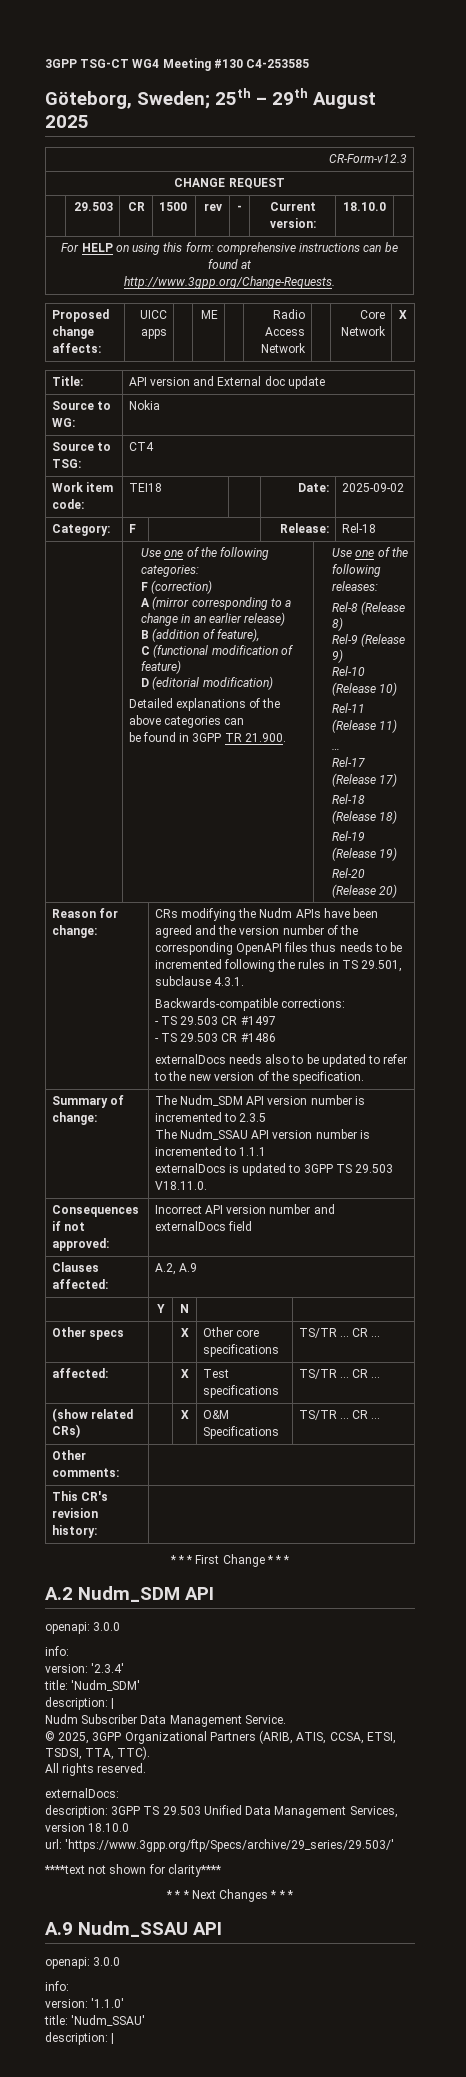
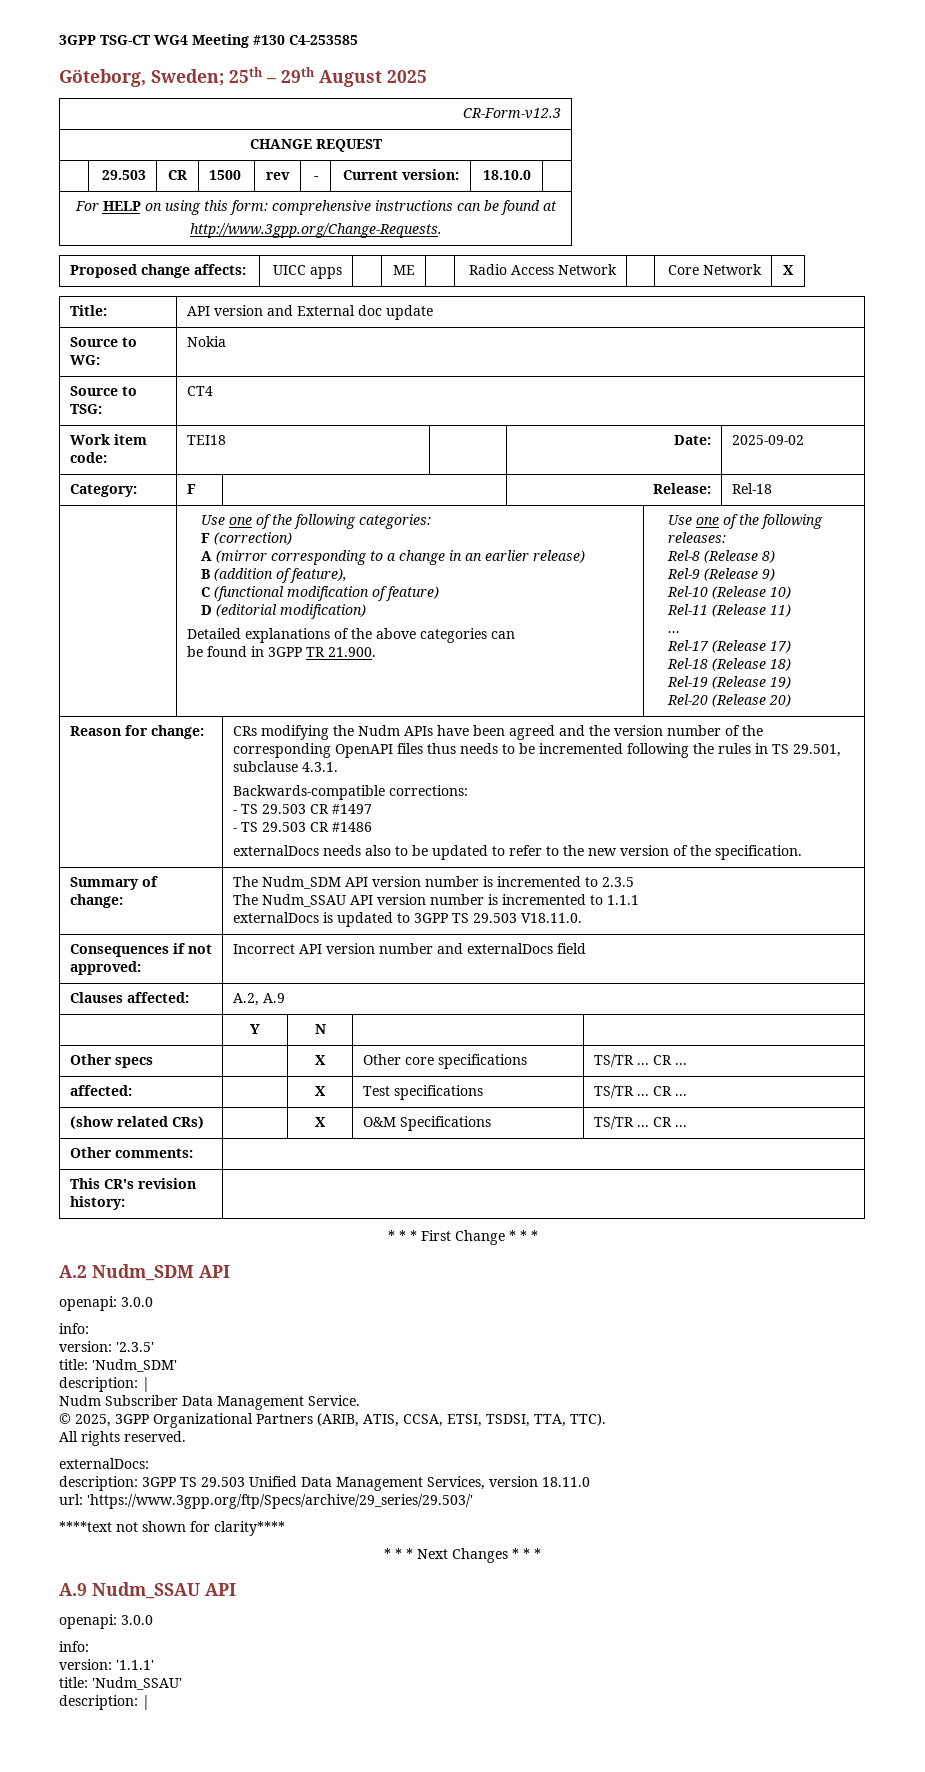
[91,1663,125,1673] '2.3.4' -> [116,1342,154,1352] '2.3.5'
[88,1823,130,1832] 18.10.0 -> [542,1477,590,1487] 18.11.0
[91,1998,125,2008] '1.1.0' -> [116,1660,154,1670] '1.1.1'

